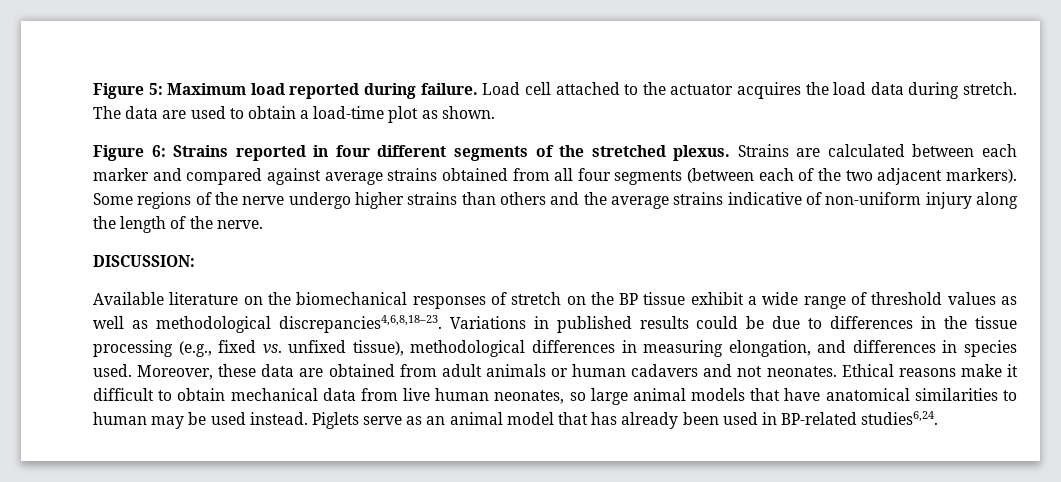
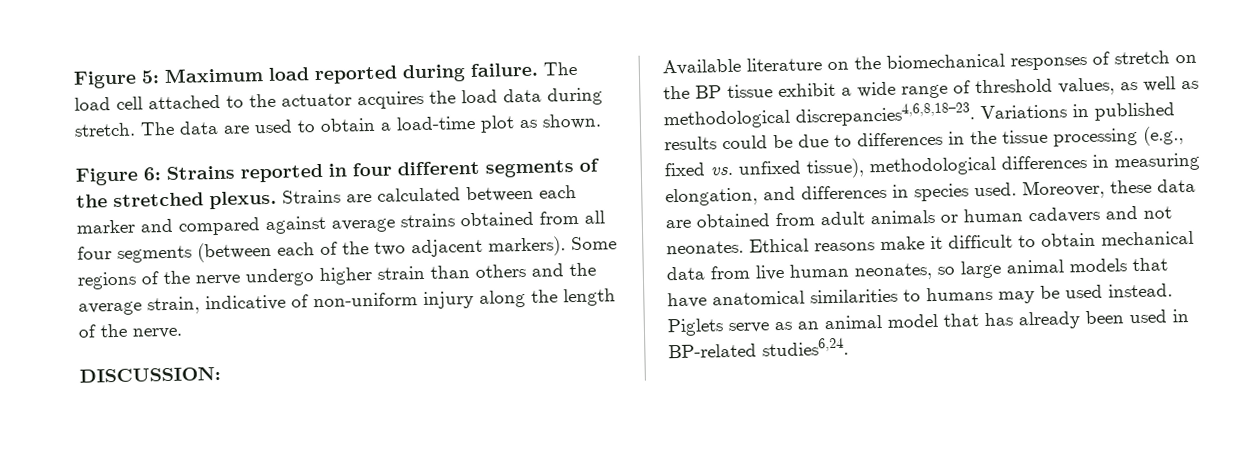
[482,82,521,95] Load -> [543,61,577,76] [74,97,111,111] The load
[407,192,458,205] strains -> [377,265,425,280] strain
[673,192,724,205] strains -> [147,296,200,315] strain,
[947,292,996,305] values -> [1058,77,1115,96] values,
[93,412,147,425] human -> [926,286,993,302] humans

